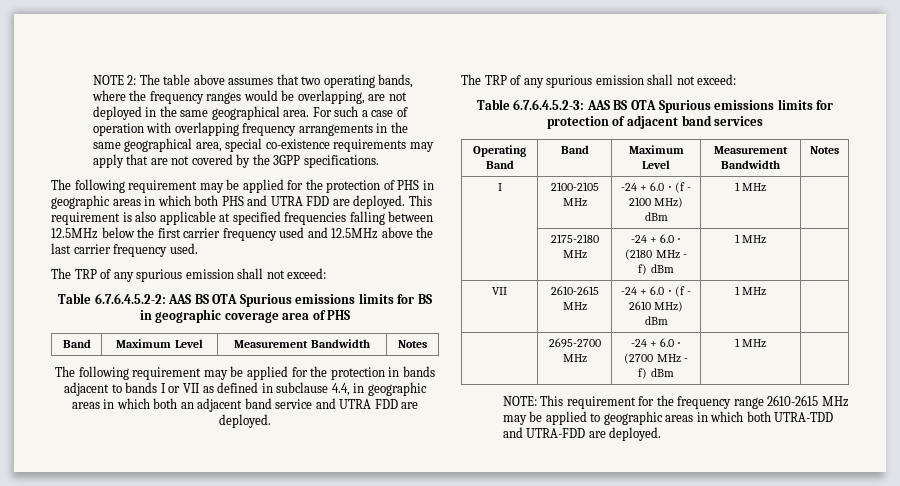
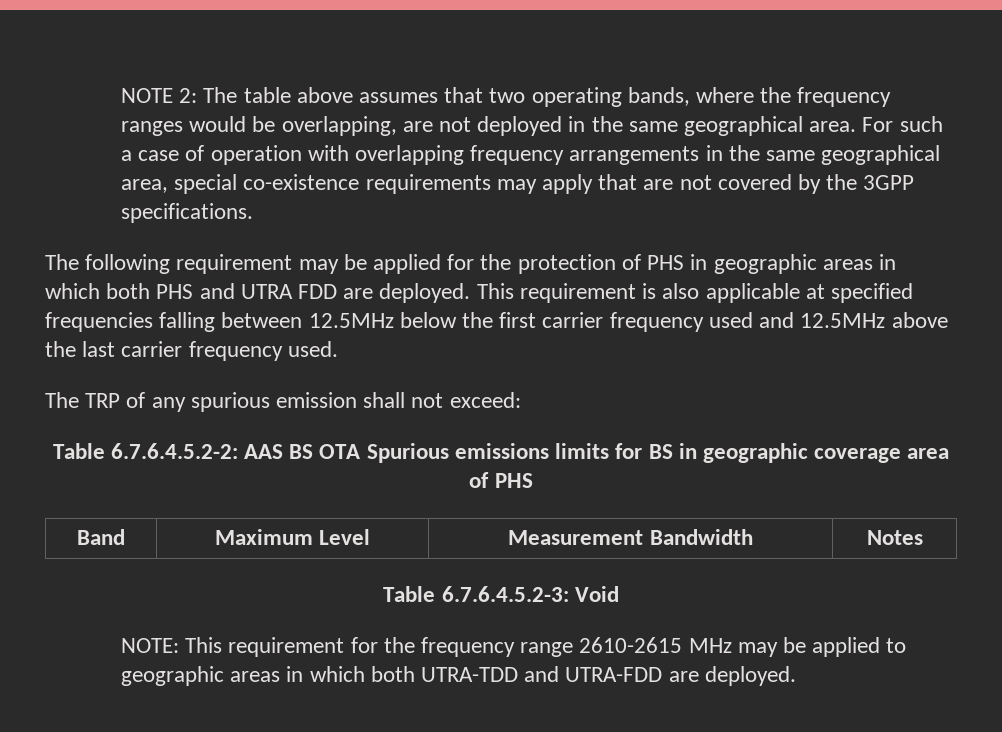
[55,366,435,380] [64,382,427,396] [71,398,419,412] [219,414,271,428] [461,74,737,88] [476,99,834,113] [546,115,764,129] [473,145,526,157] [485,160,514,169] [560,145,589,154] [628,145,684,154] [642,160,670,169] [714,146,788,154] [721,160,780,169] [810,146,839,154] [497,183,502,191] [550,182,599,191] [562,198,587,207] [621,182,691,193] [628,197,684,208] [644,212,668,221] [734,182,767,192] [550,234,599,243] [562,250,587,259] [630,234,682,243] [625,249,687,260] [638,264,674,275] [734,234,767,244] [492,287,507,295] [550,286,599,295] [562,302,587,311] [621,286,691,297] [628,301,684,312] [644,316,668,325] [734,286,767,296] [548,338,601,348] [562,354,587,363] [630,338,682,347] [624,353,688,364] [638,368,674,379] [734,338,767,348] The following requirement may be applied for the protection in bands adjacent to bands I or VII as defined in subclause 4.4, in geographic areas in which both an adjacent band service and UTRA FDD are deployed. // The TRP of any spurious emission shall not exceed: // Table 6.7.6.4.5.2-3: AAS BS OTA Spurious emissions limits for protection of adjacent band services // Operating Band | Band | Maximum Level | Measurement Bandwidth | Notes // I | 2100-2105 MHz | -24 + 6.0 ⋅ (f - 2100 MHz) dBm | 1 MHz | // | 2175-2180 MHz | -24 + 6.0 ⋅ (2180 MHz - f) dBm | 1 MHz | // VII | 2610-2615 MHz | -24 + 6.0 ⋅ (f - 2610 MHz) dBm | 1 MHz | // | 2695-2700 MHz | -24 + 6.0 ⋅ (2700 MHz - f) dBm | 1 MHz | -> [383,586,619,602] Table 6.7.6.4.5.2-3: Void

